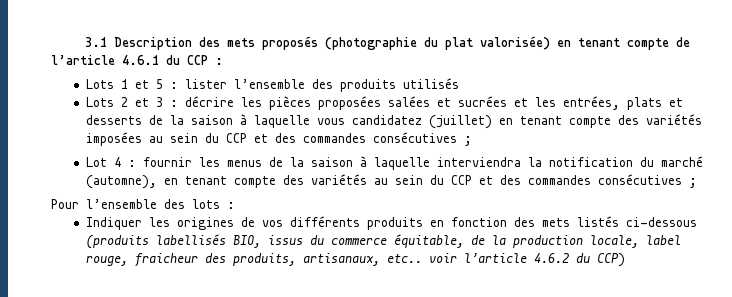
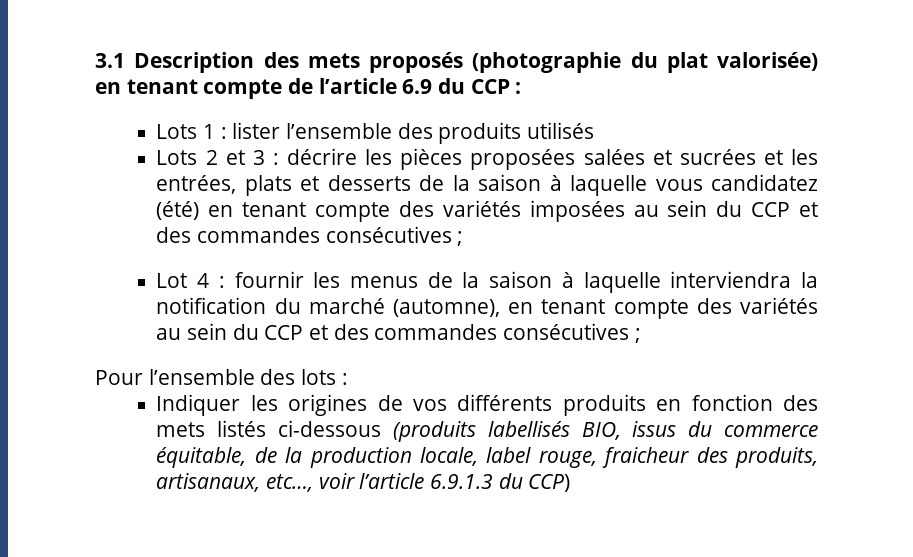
[122,55,159,65] 4.6.1 -> [402,79,433,94] 6.9
[134,79,163,89] et 5 -> (216, 131) none
[428,115,492,129] (juillet) -> [156,201,200,220] (été)
[386,254,422,263] etc.. -> [266,474,314,492] etc…,
[533,253,569,263] 4.6.2 -> [430,474,494,489] 6.9.1.3

